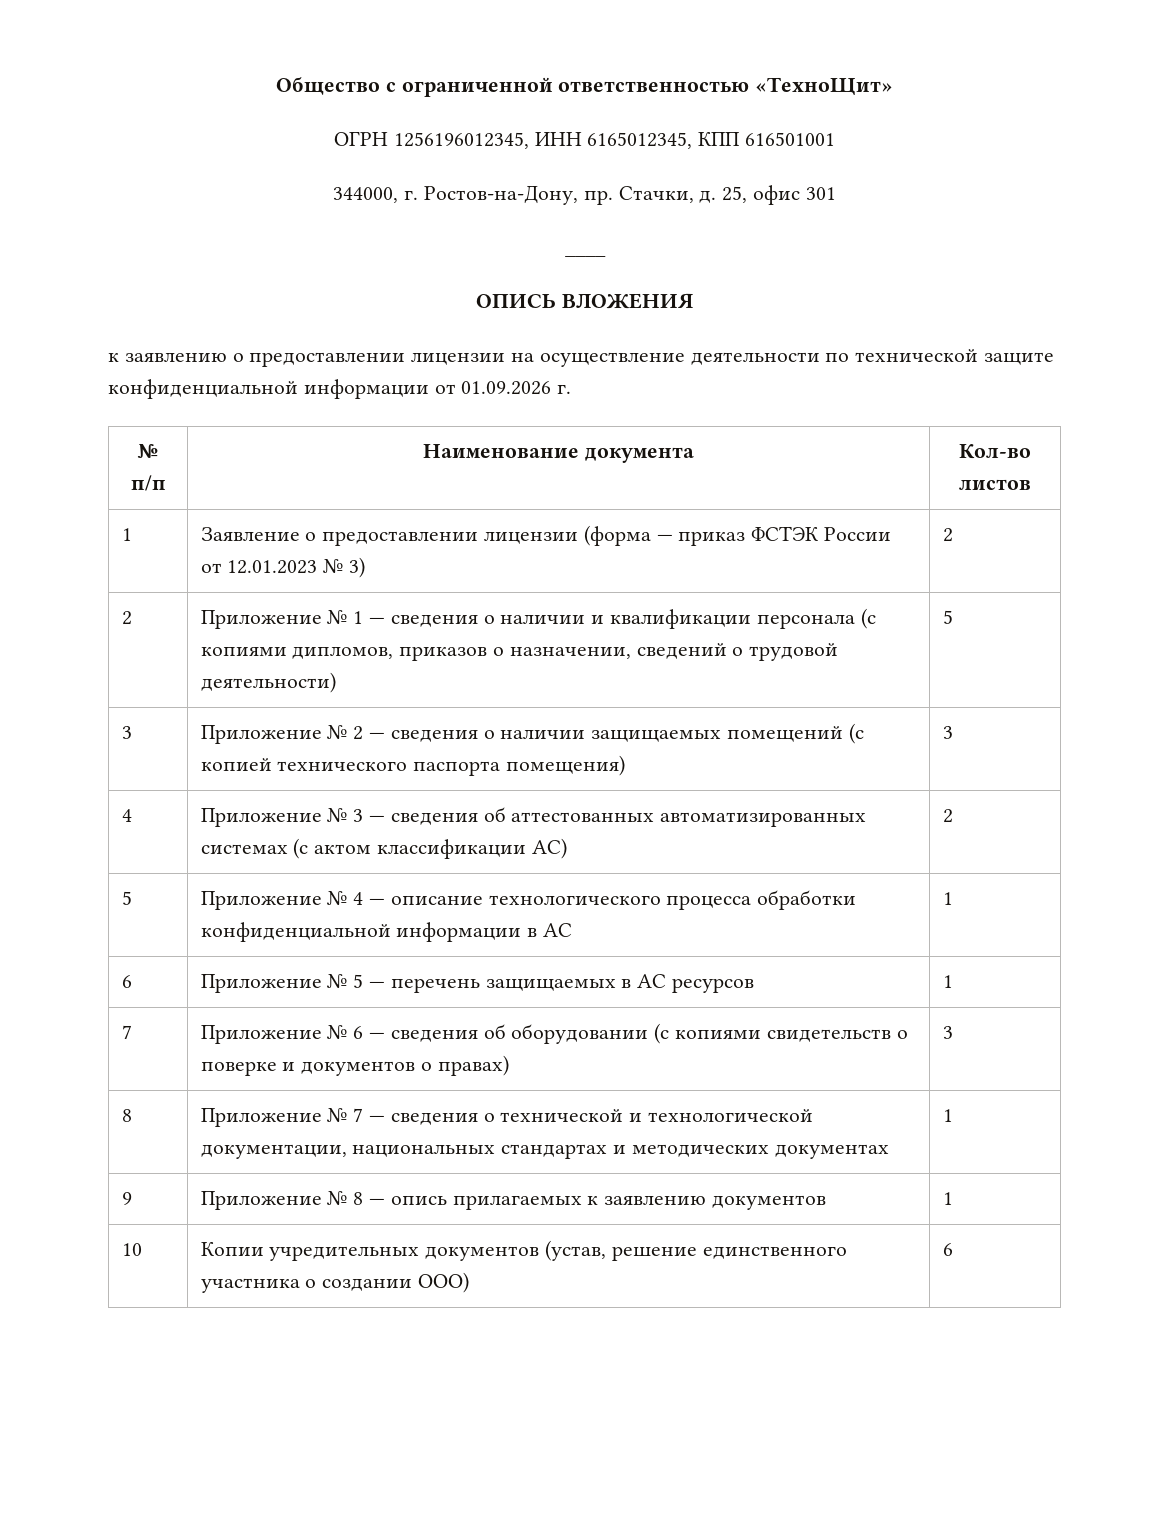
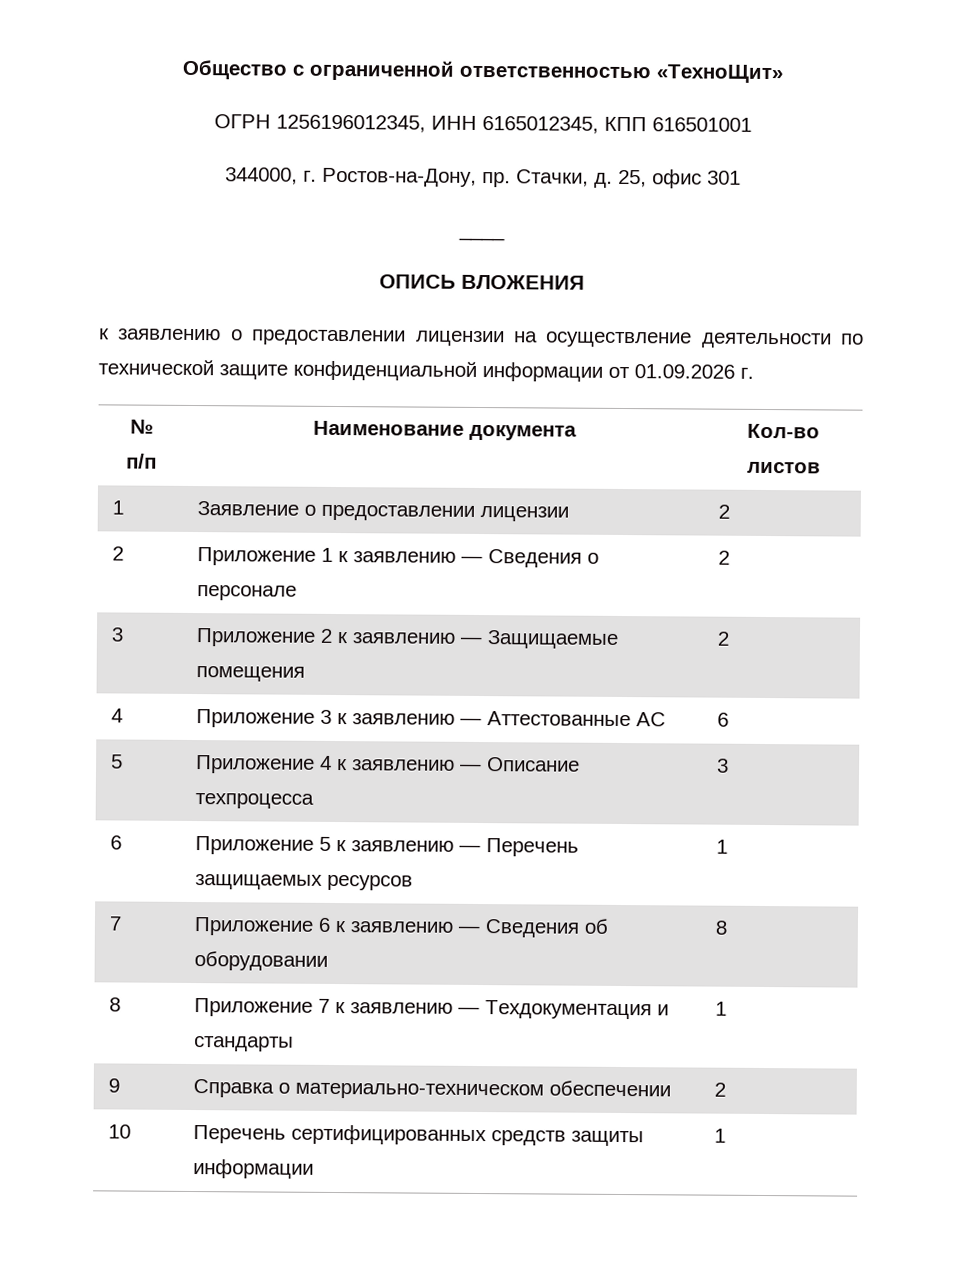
[583,525,891,546] [200,557,365,578] [942,528,953,542] [121,611,132,625] [200,608,876,629] [200,643,839,661] [200,672,336,693] [942,610,953,624] [121,726,132,739] [200,723,864,744] [200,755,625,776] [942,726,953,739] [121,809,132,822] [200,807,867,827] [200,838,567,859] [942,809,953,823] [121,891,132,905] [200,890,857,910] [200,922,572,942] [942,892,953,905] [121,975,132,988] [200,974,754,993] [942,975,953,988] [121,1025,132,1039] [200,1023,908,1044] [200,1055,509,1076] [942,1026,953,1039] [121,1109,132,1122] [200,1108,813,1127] [200,1144,889,1159] [942,1109,953,1122] [121,1192,132,1205] [200,1191,826,1210] [942,1192,953,1205] [121,1243,142,1256] [200,1240,847,1261] [200,1272,469,1293] [942,1243,953,1256] (форма — приказ ФСТЭК России от 12.01.2023 № 3) | 2 // 2 | Приложение № 1 — сведения о наличии и квалификации персонала (с копиями дипломов, приказов о назначении, сведений о трудовой деятельности) | 5 // 3 | Приложение № 2 — сведения о наличии защищаемых помещений (с копией технического паспорта помещения) | 3 // 4 | Приложение № 3 — сведения об аттестованных автоматизированных системах (с актом классификации АС) | 2 // 5 | Приложение № 4 — описание технологического процесса обработки конфиденциальной информации в АС | 1 // 6 | Приложение № 5 — перечень защищаемых в АС ресурсов | 1 // 7 | Приложение № 6 — сведения об оборудовании (с копиями свидетельств о поверке и документов о правах) | 3 // 8 | Приложение № 7 — сведения о технической и технологической документации, национальных стандартах и методических документах | 1 // 9 | Приложение № 8 — опись прилагаемых к заявлению документов | 1 // 10 | Копии учредительных документов (устав, решение единственного участника о создании ООО) | 6 -> [717,504,730,519] [111,546,124,561] [196,547,599,568] [196,585,297,601] [717,550,730,565] [110,627,124,642] [195,628,619,649] [195,666,305,682] [716,631,729,646] [110,708,123,723] [195,709,666,728] [716,712,729,727] [110,754,123,769] [194,755,580,774] [194,793,314,809] [716,758,729,773] [109,835,122,850] [194,836,579,857] [194,874,413,891] [715,839,728,854] [108,916,121,931] [193,917,608,938] [193,951,328,971] [714,920,727,935] [108,997,121,1012] [193,998,669,1020] [193,1036,294,1052] [714,1001,727,1016] [107,1078,120,1093] [192,1079,671,1100] [713,1082,726,1097] [107,1124,131,1139] [192,1124,644,1147] [192,1159,314,1179] [713,1128,726,1143] | 2 // 2 | Приложение 1 к заявлению — Сведения о персонале | 2 // 3 | Приложение 2 к заявлению — Защищаемые помещения | 2 // 4 | Приложение 3 к заявлению — Аттестованные АС | 6 // 5 | Приложение 4 к заявлению — Описание техпроцесса | 3 // 6 | Приложение 5 к заявлению — Перечень защищаемых ресурсов | 1 // 7 | Приложение 6 к заявлению — Сведения об оборудовании | 8 // 8 | Приложение 7 к заявлению — Техдокументация и стандарты | 1 // 9 | Справка о материально-техническом обеспечении | 2 // 10 | Перечень сертифицированных средств защиты информации | 1

